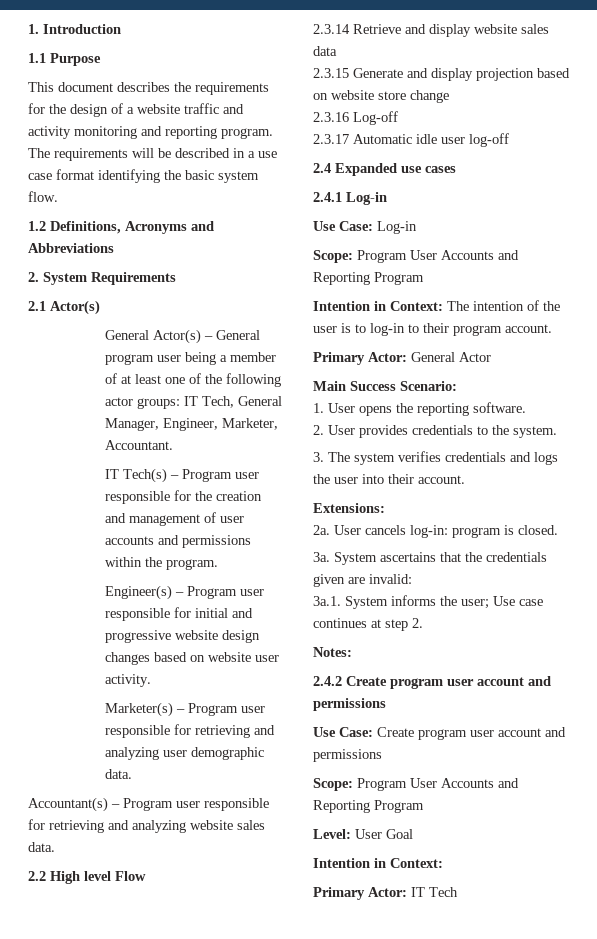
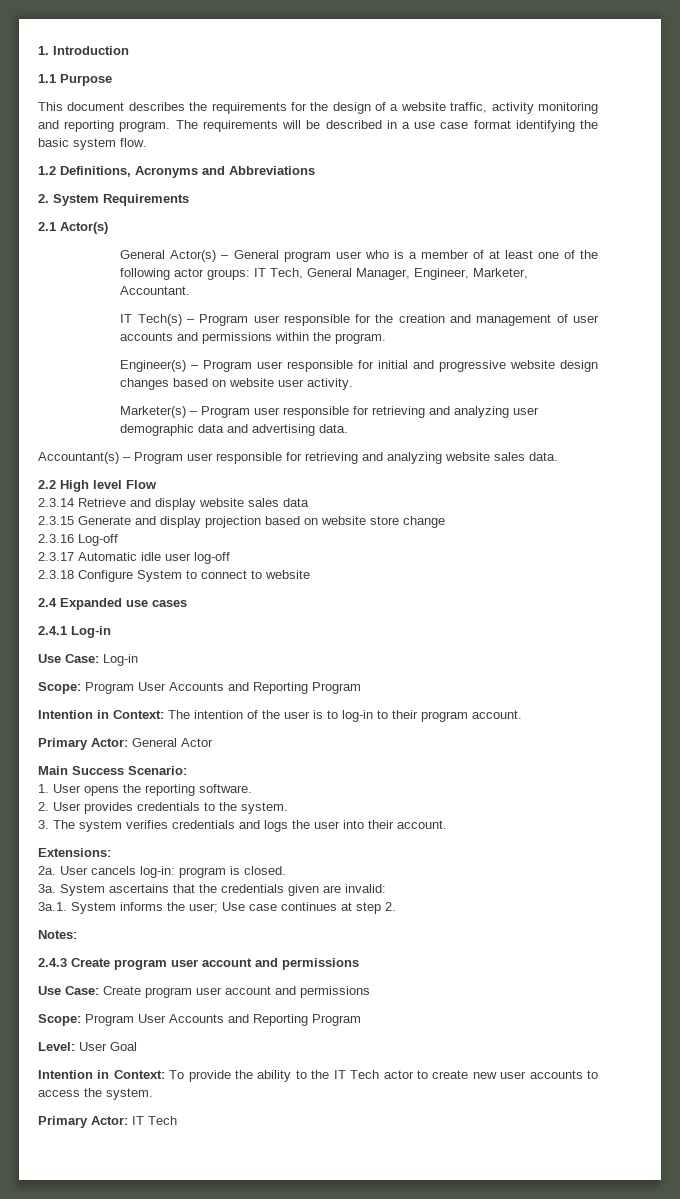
[184,103,244,114] traffic and -> [450,102,488,113] traffic,
[184,352,216,365] being -> [364,250,404,259] who is
(264, 753) none -> [198,424,316,436] data and advertising
(509, 140) none -> [38,570,310,582] // 2.3.18 Configure System to connect to website
[313,676,342,686] 2.4.2 -> [38,958,67,967] 2.4.3
(443, 863) none -> [169,1070,599,1082] [38,1088,153,1100] To provide the ability to the IT Tech actor to create new user accounts to access the system.

